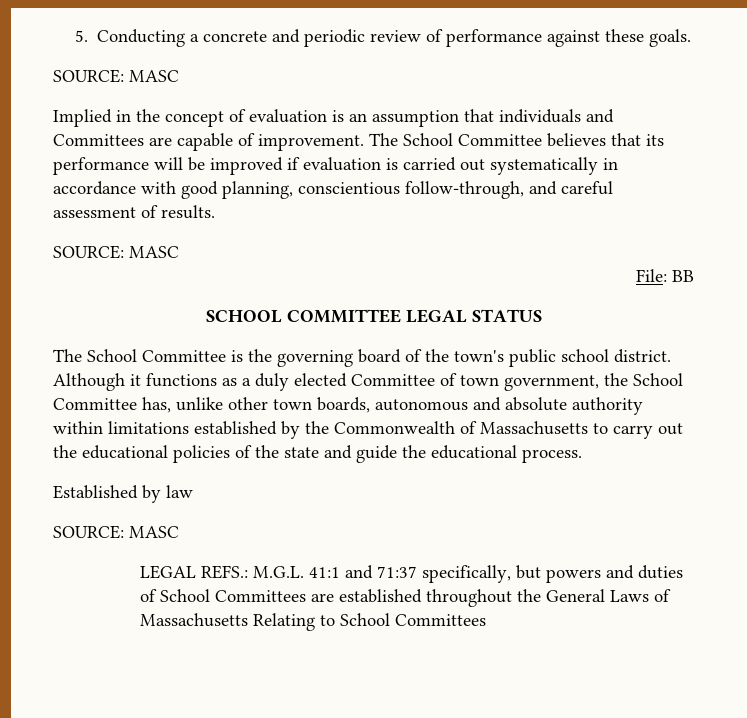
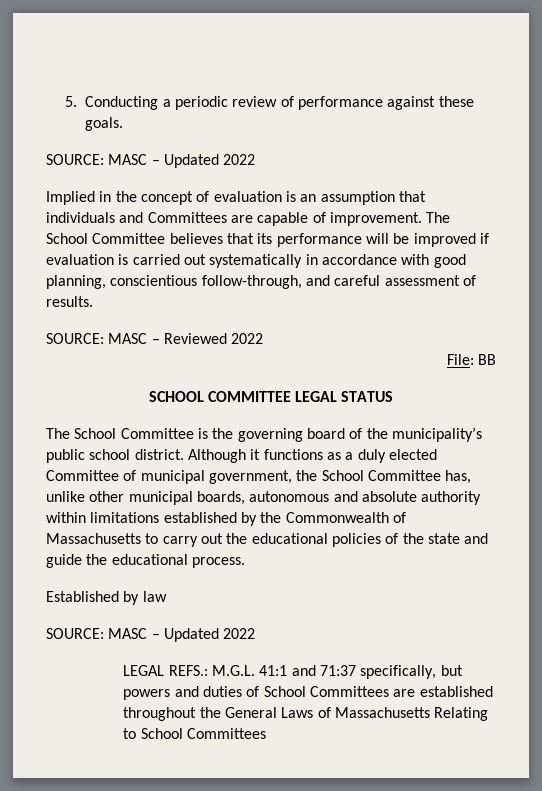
[202,29,300,43] concrete and -> (171, 103) none
(179, 76) none -> [151,154,256,168] – Updated 2022
(179, 252) none -> [151,333,264,344] – Reviewed 2022
[454,350,504,362] town's -> [391,427,482,442] municipality’s
[460,375,499,386] town -> [140,470,205,484] municipal
[273,399,312,410] town -> [128,491,193,505] municipal
(179, 532) none -> [151,628,256,642] – Updated 2022

